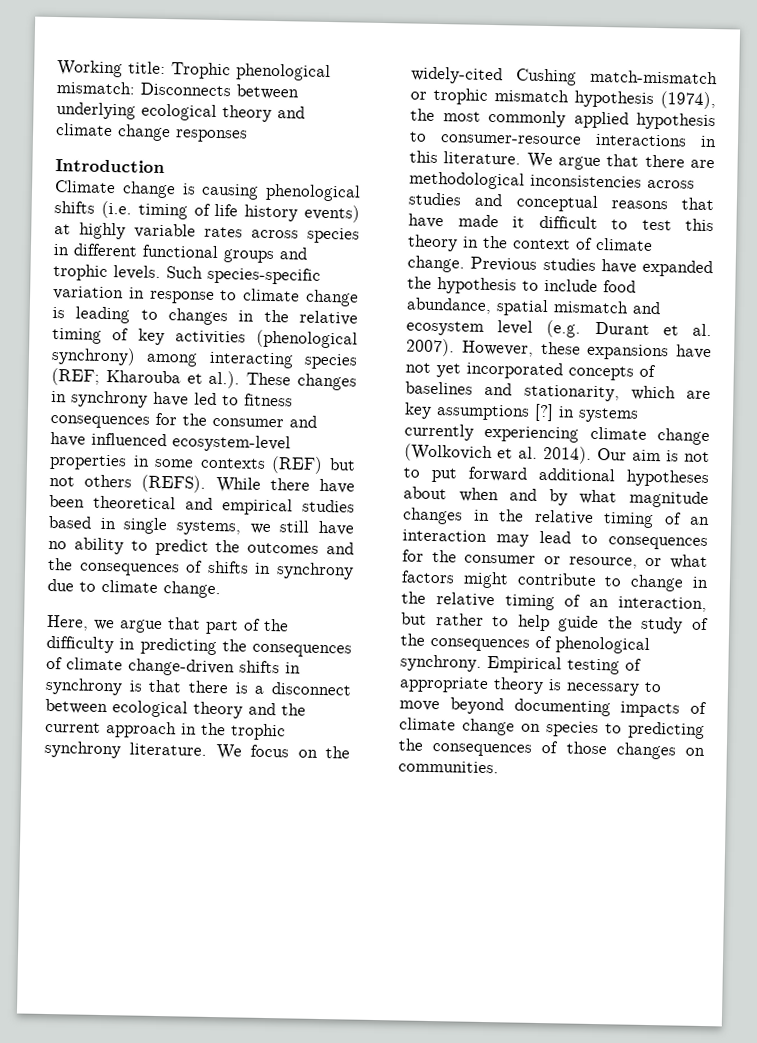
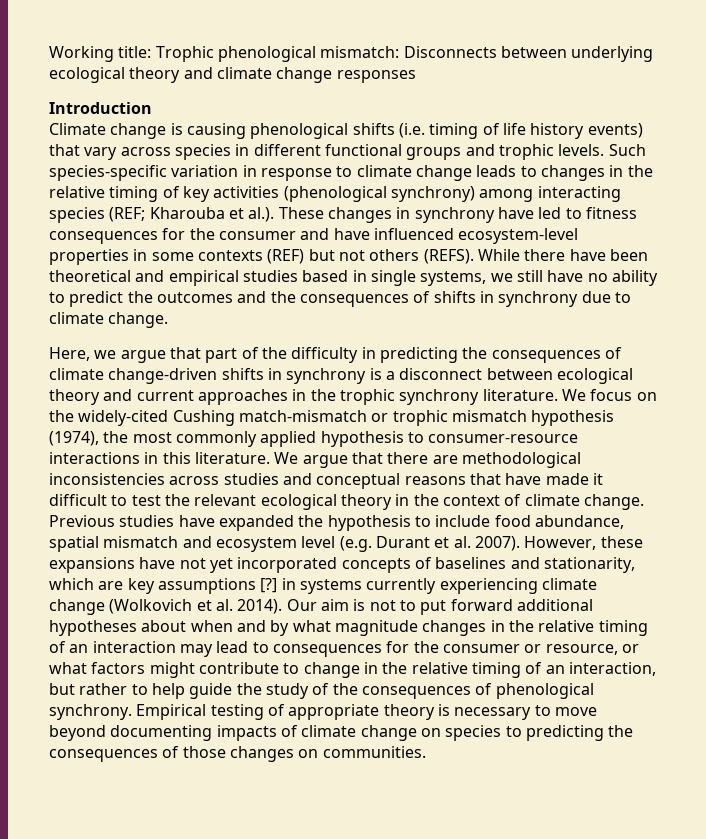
[54,222,243,240] at highly variable rates -> [49,144,118,160] that vary
[52,306,131,324] is leading -> [476,165,517,177] leads
[148,679,249,694] that there is -> (382, 374) none
[281,703,306,716] [45,721,177,739] the current approach -> [136,389,288,405] current approaches
[685,218,714,232] this -> [164,494,337,510] the relevant ecological

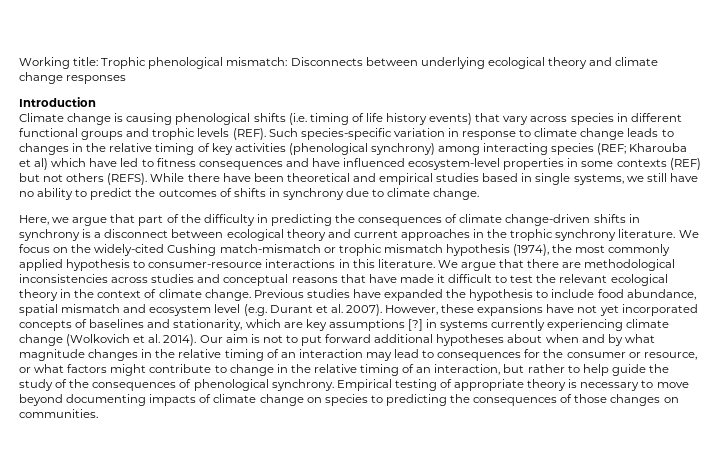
[558,144,605,156] levels. -> [197,128,266,140] levels (REF).
[248,207,495,223] al.). These changes in synchrony -> [34,158,87,170] al) which
[162,228,296,240] for the consumer -> (283, 165) none
[237,291,409,307] and the consequences -> (217, 193) none

